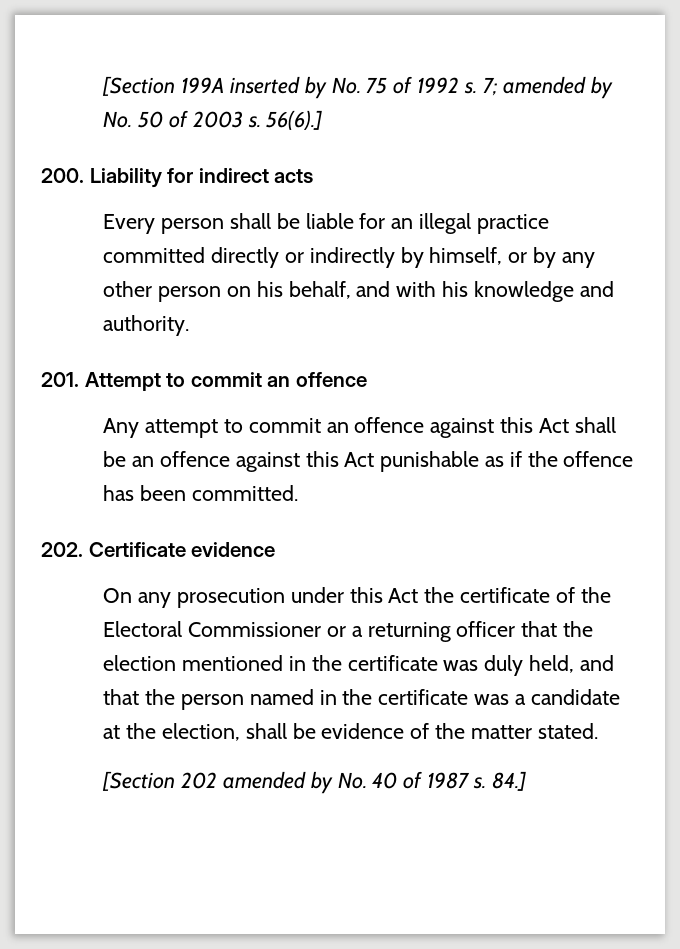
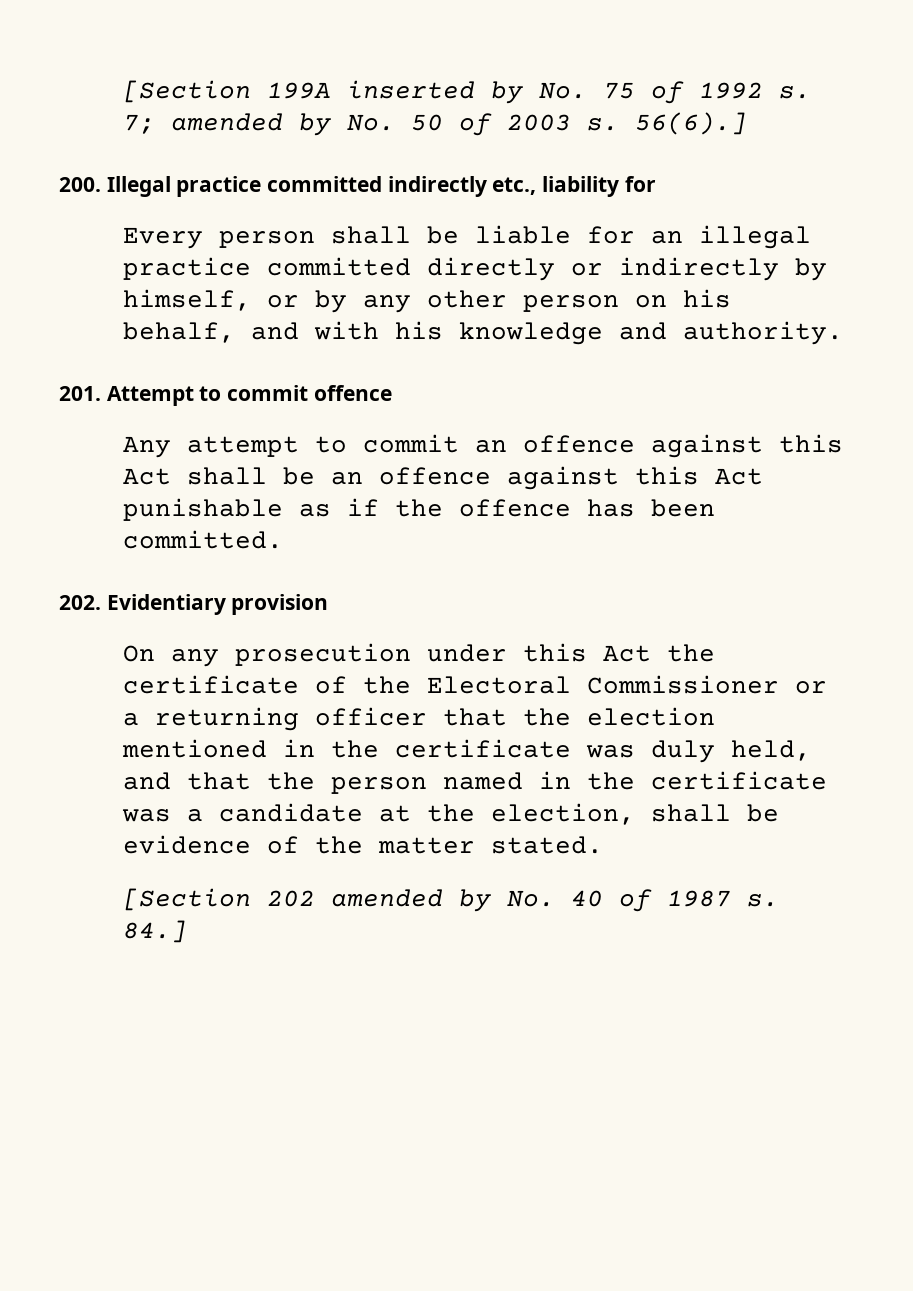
[89,168,314,188] Liability for indirect acts -> [106,176,656,197] Illegal practice committed indirectly etc., liability for
[267,376,291,387] an -> (309, 393) none
[88,542,276,557] Certificate evidence -> [106,594,329,615] Evidentiary provision

